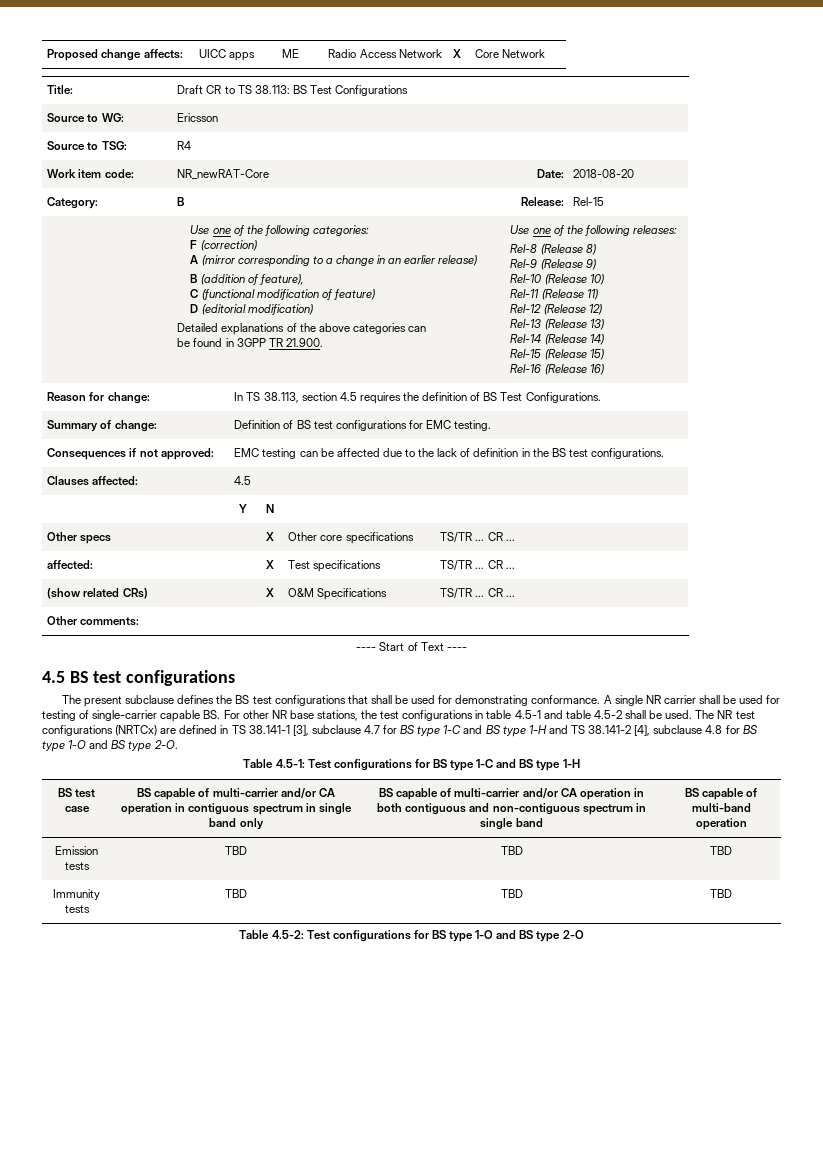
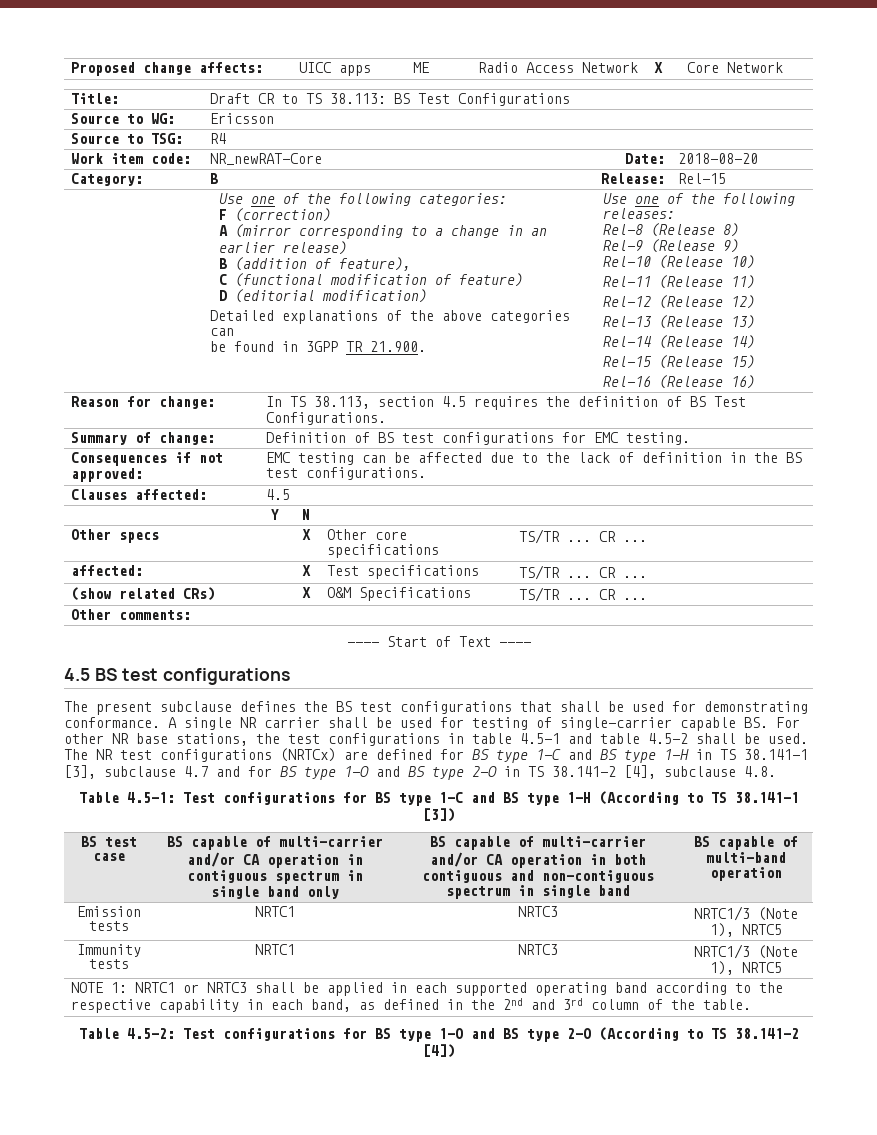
[220,725,758,737] [42,740,178,752] in TS 38.141-1 [3], subclause 4.7 for BS type 1-C and BS type 1-H and TS 38.141-2 [4], subclause 4.8 for BS type 1-O and BS type 2-O. -> [440,749,808,763] [64,765,776,780] for BS type 1-C and BS type 1-H in TS 38.141-1 [3], subclause 4.7 and for BS type 1-O and BS type 2-O in TS 38.141-2 [4], subclause 4.8.
(580, 763) none -> [598,791,799,805] [422,808,455,822] (According to TS 38.141-1 [3])
[225,846,247,855] [500,846,523,855] [710,846,732,855] [53,889,100,900] [64,905,90,913] [225,889,247,898] [500,889,523,898] [710,889,732,898] TBD | TBD | TBD // Immunity tests | TBD | TBD | TBD -> [254,906,295,917] [518,906,558,917] [694,906,798,921] [710,923,782,937] [76,944,141,957] [88,959,129,969] [254,944,295,955] [518,944,558,955] [694,944,798,959] [710,961,782,975] [71,982,784,996] [71,998,752,1013] NRTC1 | NRTC3 | NRTC1/3 (Note 1), NRTC5 // Immunity tests | NRTC1 | NRTC3 | NRTC1/3 (Note 1), NRTC5 // NOTE 1: NRTC1 or NRTC3 shall be applied in each supported operating band according to the respective capability in each band, as defined in the 2nd and 3rd column of the table.
(584, 934) none -> [598,1027,799,1041] [422,1044,455,1058] (According to TS 38.141-2 [4])

